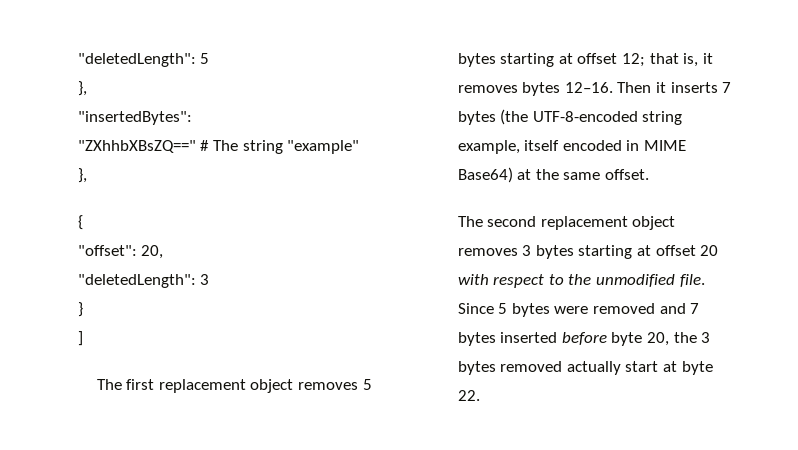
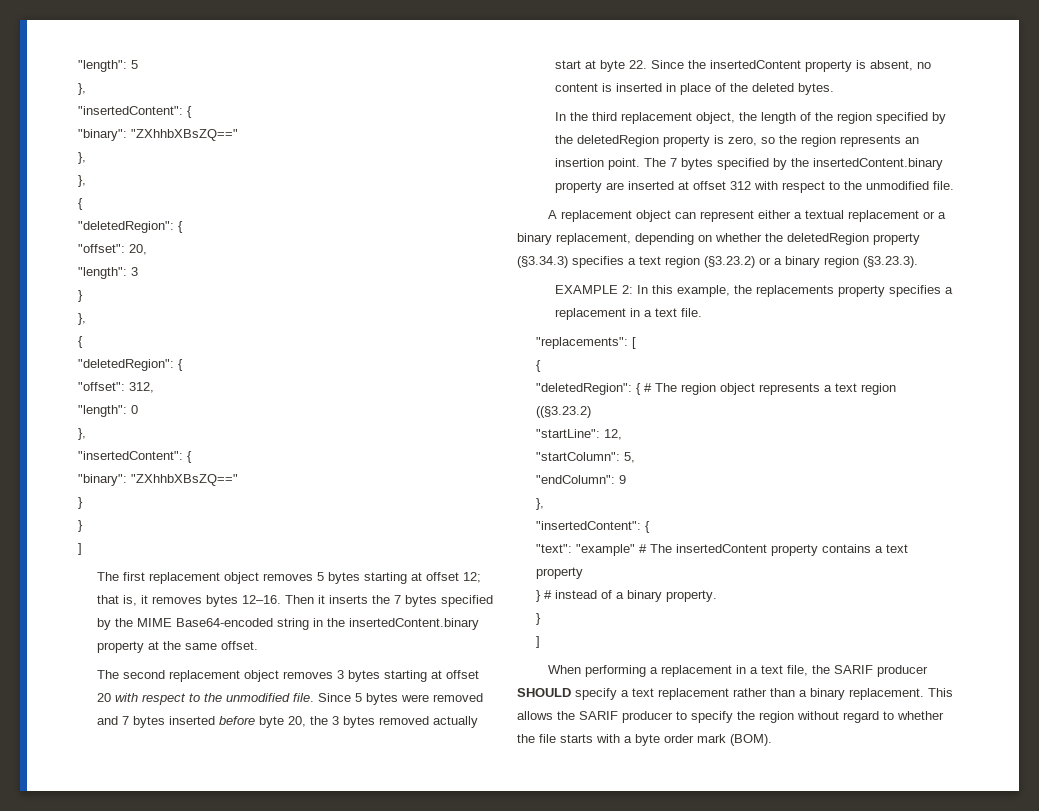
[77,53,196,67] "deletedLength": -> [77,60,127,72] "length":
[77,111,192,125] [77,140,360,154] [77,168,87,183] [77,215,83,230] "insertedBytes": // "ZXhhbXBsZQ==" # The string "example" // }, // { -> [77,106,192,118] [77,129,238,141] [77,152,86,164] [77,175,86,187] [77,198,83,210] [77,221,183,233] "insertedContent": { // "binary": "ZXhhbXBsZQ==" // }, // }, // { // "deletedRegion": {
[77,274,196,288] "deletedLength": -> [77,267,127,279] "length":
(83, 309) none -> [77,313,86,325] [77,336,83,348] [77,359,183,371] [77,382,154,393] [77,405,138,417] [77,428,86,440] [77,451,192,463] [77,474,238,486] [77,497,83,509] [77,520,83,532] // }, // { // "deletedRegion": { // "offset": 312, // "length": 0 // }, // "insertedContent": { // "binary": "ZXhhbXBsZQ==" // } // }
[722,82,732,93] [457,109,683,125] [457,140,687,154] [457,167,513,183] 7 bytes (the UTF-8-encoded string example, itself encoded in MIME Base64) -> [371,595,493,607] [96,618,479,630] [96,641,144,653] the 7 bytes specified by the MIME Base64-encoded string in the insertedContent.binary property
(480, 395) none -> [650,60,931,72] [554,83,834,95] [554,112,946,124] [554,135,919,147] [554,158,943,170] [554,181,954,193] [548,210,947,222] [517,233,920,245] [517,256,918,268] [554,285,953,297] [554,308,702,320] [535,337,636,349] [535,360,541,372] [535,383,896,395] [535,406,591,418] [535,429,622,440] [535,452,635,463] [535,475,626,484] [535,498,544,510] [535,521,650,533] [535,544,908,556] [535,567,583,579] [535,590,717,602] [535,613,541,625] [535,636,540,648] [548,665,929,677] [517,688,953,700] [517,711,944,723] [517,734,772,746] Since the insertedContent property is absent, no content is inserted in place of the deleted bytes. // In the third replacement object, the length of the region specified by the deletedRegion property is zero, so the region represents an insertion point. The 7 bytes specified by the insertedContent.binary property are inserted at offset 312 with respect to the unmodified file. // A replacement object can represent either a textual replacement or a binary replacement, depending on whether the deletedRegion property (§3.34.3) specifies a text region (§3.23.2) or a binary region (§3.23.3). // EXAMPLE 2: In this example, the replacements property specifies a replacement in a text file. // "replacements": [ // { // "deletedRegion": { # The region object represents a text region ((§3.23.2) // "startLine": 12, // "startColumn": 5, // "endColumn": 9 // }, // "insertedContent": { // "text": "example" # The insertedContent property contains a text property // } # instead of a binary property. // } // ] // When performing a replacement in a text file, the SARIF producer SHOULD specify a text replacement rather than a binary replacement. This allows the SARIF producer to specify the region without regard to whether the file starts with a byte order mark (BOM).

